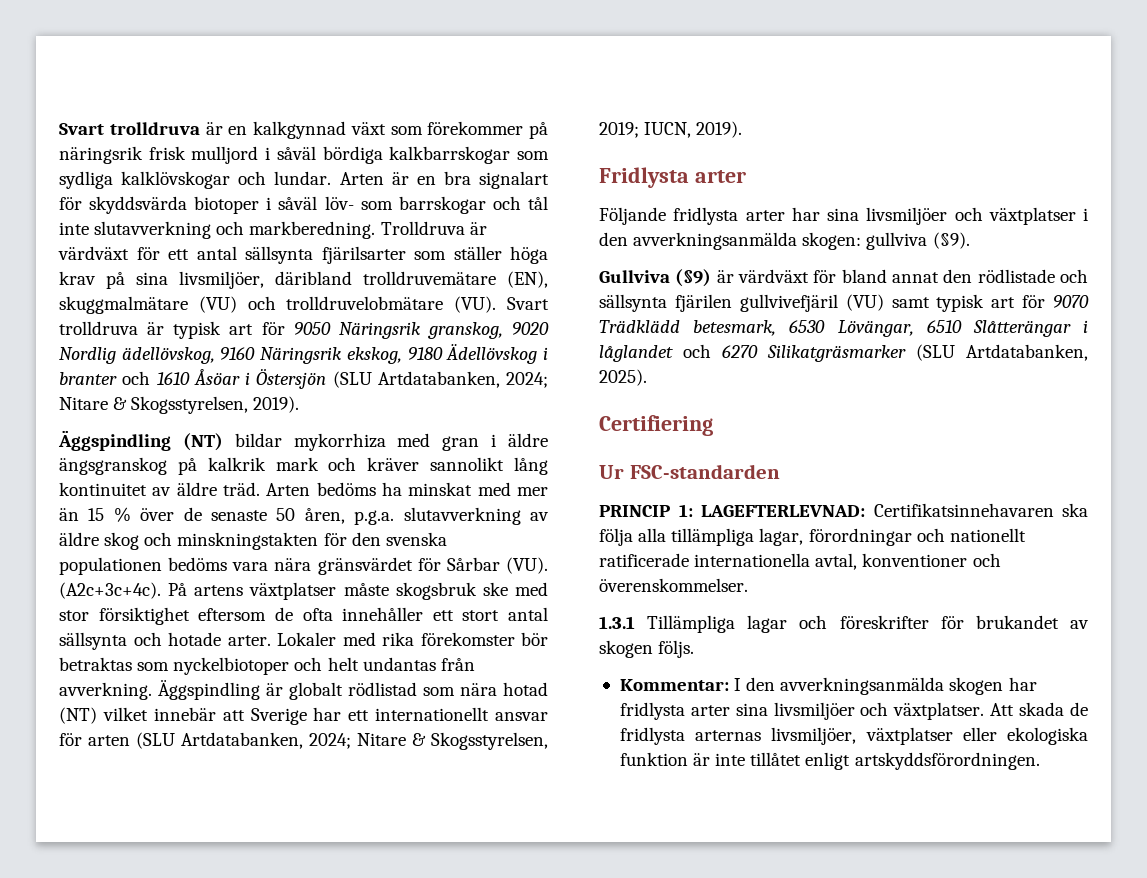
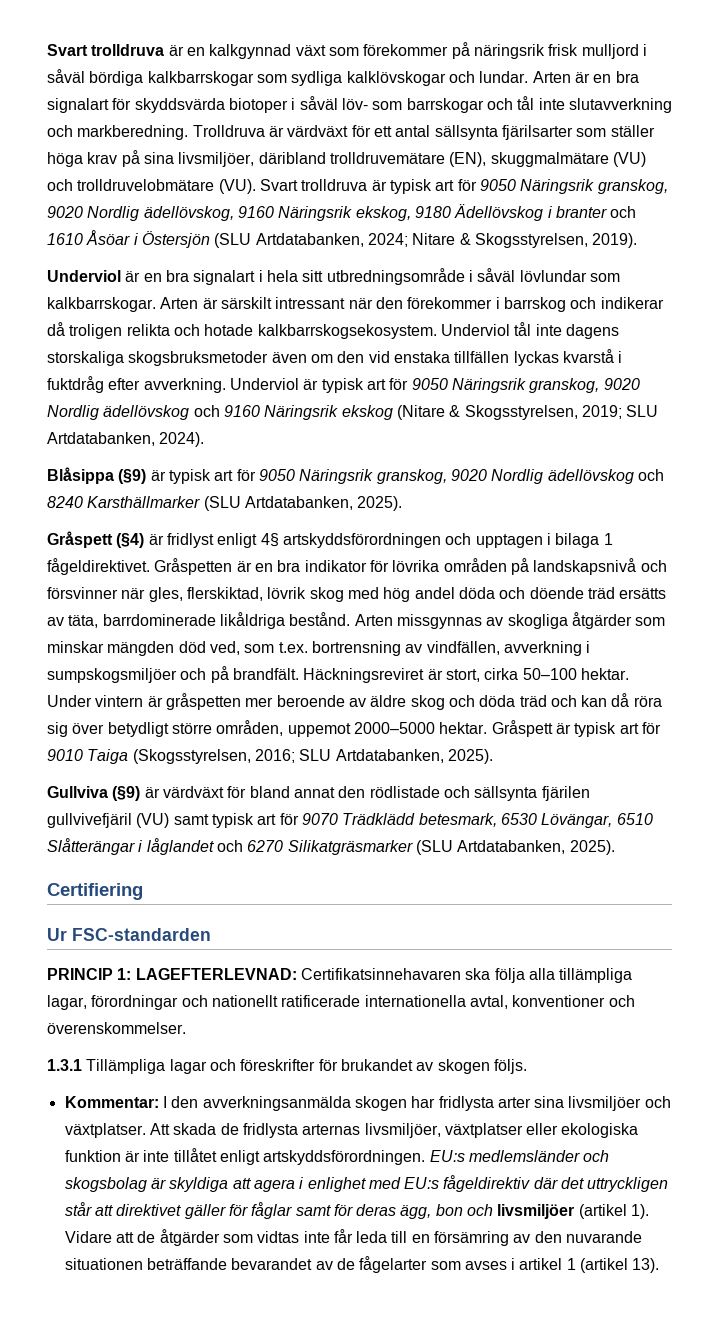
[58,430,548,451] [59,457,548,475] [59,482,548,496] [59,507,549,525] [59,532,447,550] [59,557,548,575] [59,582,549,600] [59,607,548,625] [59,632,548,650] [59,657,475,675] [59,680,548,700] [59,707,548,725] [59,732,548,750] [599,121,743,138] [599,167,746,188] [599,207,1088,225] [599,232,970,250] Äggspindling (NT) bildar mykorrhiza med gran i äldre ängsgranskog på kalkrik mark och kräver sannolikt lång kontinuitet av äldre träd. Arten bedöms ha minskat med mer än 15 % över de senaste 50 åren, p.g.a. slutavverkning av äldre skog och minskningstakten för den svenska populationen bedöms vara nära gränsvärdet för Sårbar (VU). (A2c+3c+4c). På artens växtplatser måste skogsbruk ske med stor försiktighet eftersom de ofta innehåller ett stort antal sällsynta och hotade arter. Lokaler med rika förekomster bör betraktas som nyckelbiotoper och helt undantas från avverkning. Äggspindling är globalt rödlistad som nära hotad (NT) vilket innebär att Sverige har ett internationellt ansvar för arten (SLU Artdatabanken, 2024; Nitare & Skogsstyrelsen, 2019; IUCN, 2019). // Fridlysta arter // Följande fridlysta arter har sina livsmiljöer och växtplatser i den avverkningsanmälda skogen: gullviva (§9). -> [47,268,620,285] [47,297,664,312] [47,322,619,339] [47,349,623,366] [47,376,640,393] [47,405,659,420] [47,432,205,447] [47,467,664,484] [47,496,403,511] [47,531,613,548] [47,558,667,575] [47,587,667,602] [47,612,666,629] [47,641,591,656] [47,666,629,683] [47,693,662,710] [47,720,661,737] [47,749,493,764] Underviol är en bra signalart i hela sitt utbredningsområde i såväl lövlundar som kalkbarrskogar. Arten är särskilt intressant när den förekommer i barrskog och indikerar då troligen relikta och hotade kalkbarrskogsekosystem. Underviol tål inte dagens storskaliga skogsbruksmetoder även om den vid enstaka tillfällen lyckas kvarstå i fuktdråg efter avverkning. Underviol är typisk art för 9050 Näringsrik granskog, 9020 Nordlig ädellövskog och 9160 Näringsrik ekskog (Nitare & Skogsstyrelsen, 2019; SLU Artdatabanken, 2024). // Blåsippa (§9) är typisk art för 9050 Näringsrik granskog, 9020 Nordlig ädellövskog och 8240 Karsthällmarker (SLU Artdatabanken, 2025). // Gråspett (§4) är fridlyst enligt 4§ artskyddsförordningen och upptagen i bilaga 1 fågeldirektivet. Gråspetten är en bra indikator för lövrika områden på landskapsnivå och försvinner när gles, flerskiktad, lövrik skog med hög andel döda och döende träd ersätts av täta, barrdominerade likåldriga bestånd. Arten missgynnas av skogliga åtgärder som minskar mängden död ved, som t.ex. bortrensning av vindfällen, avverkning i sumpskogsmiljöer och på brandfält. Häckningsreviret är stort, cirka 50–100 hektar. Under vintern är gråspetten mer beroende av äldre skog och döda träd och kan då röra sig över betydligt större områden, uppemot 2000–5000 hektar. Gråspett är typisk art för 9010 Taiga (Skogsstyrelsen, 2016; SLU Artdatabanken, 2025).
(1040, 761) none -> [429,1150,610,1162] [64,1175,669,1192] [64,1202,650,1219] [64,1229,643,1246] [64,1256,660,1273] EU:s medlemsländer och skogsbolag är skyldiga att agera i enlighet med EU:s fågeldirektiv där det uttryckligen står att direktivet gäller för fåglar samt för deras ägg, bon och livsmiljöer (artikel 1). Vidare att de åtgärder som vidtas inte får leda till en försämring av den nuvarande situationen beträffande bevarandet av de fågelarter som avses i artikel 1 (artikel 13).

